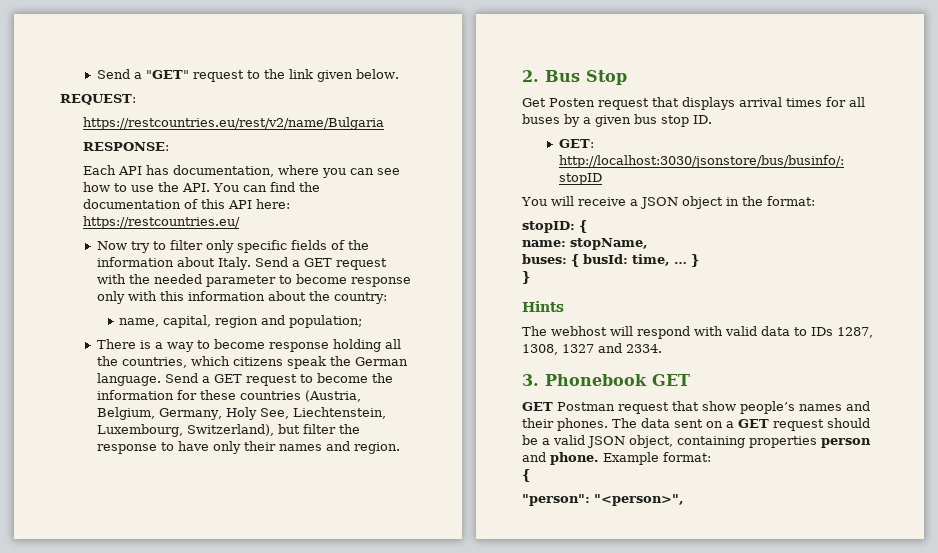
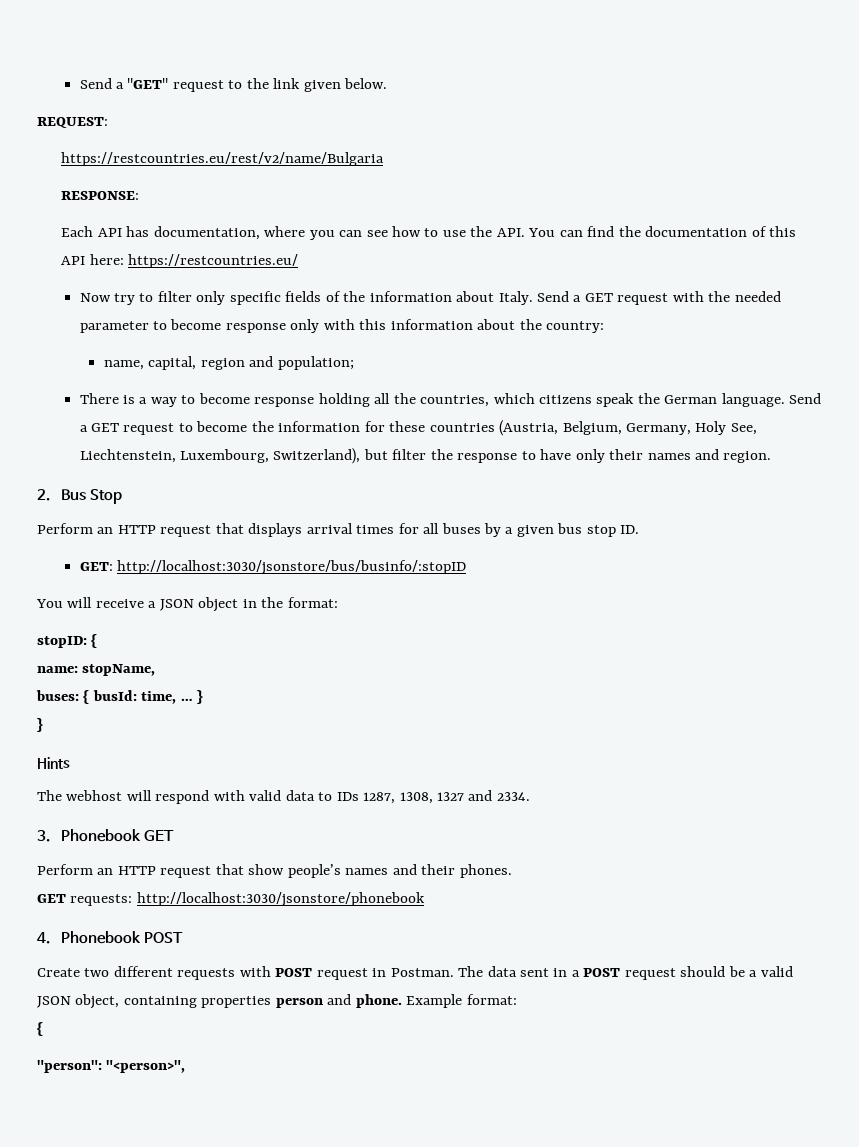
[522,98,595,107] Get Posten -> [37,523,156,534] Perform an HTTP
[522,402,615,411] GET Postman -> [37,864,156,875] Perform an HTTP
[612,418,769,428] The data sent on a GET -> [37,892,425,907] [37,931,184,944] [37,966,621,980] // GET requests: http://localhost:3030/jsonstore/phonebook // 4. Phonebook POST // Create two different requests with POST request in Postman. The data sent in a POST

